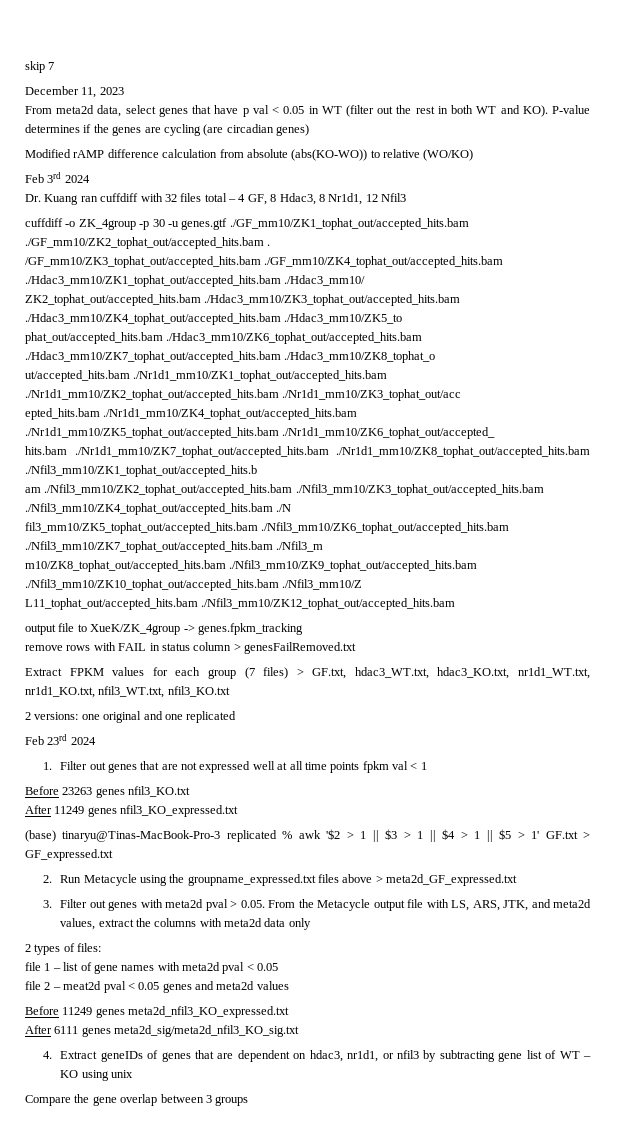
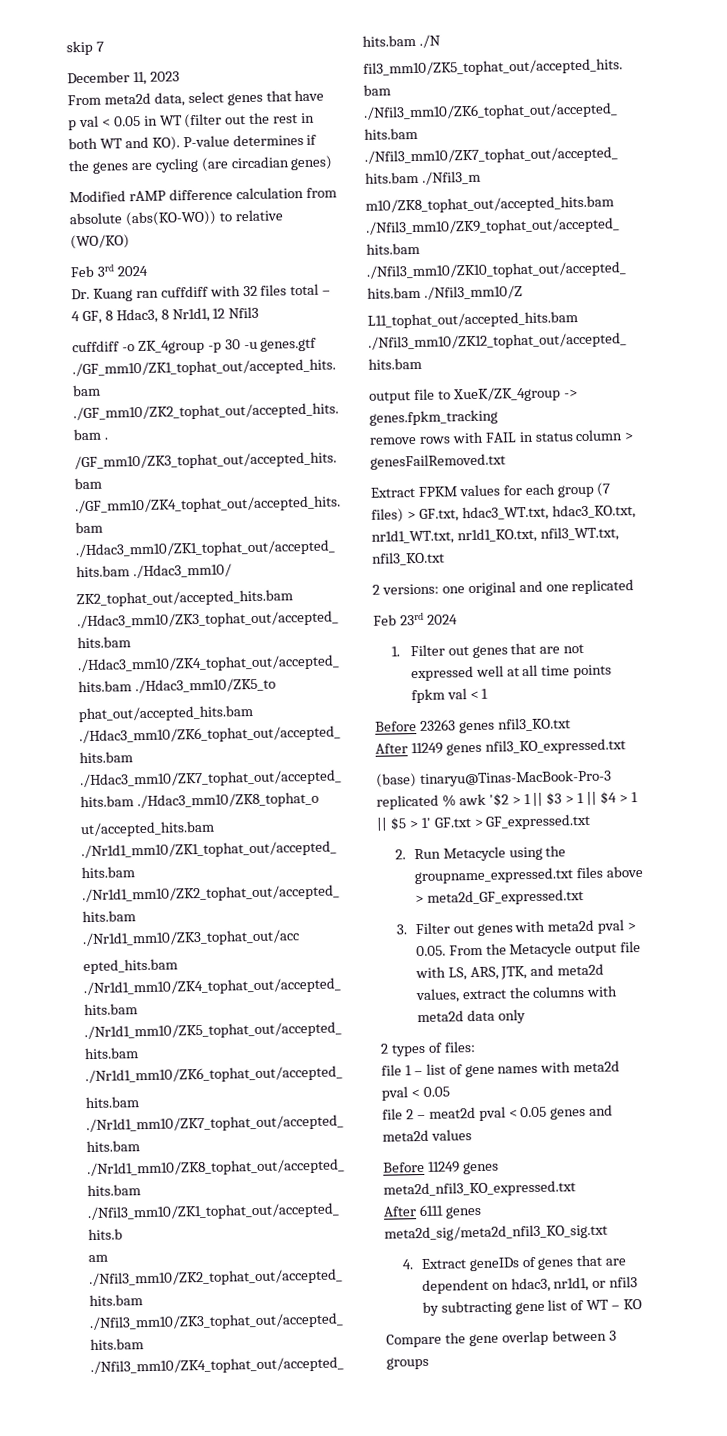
[81,1070,133,1081] using unix -> (643, 1304) none

